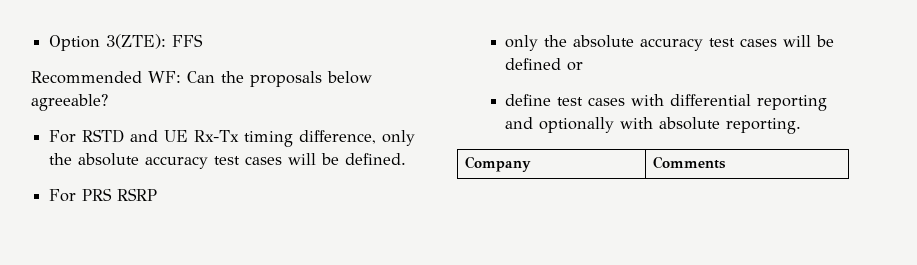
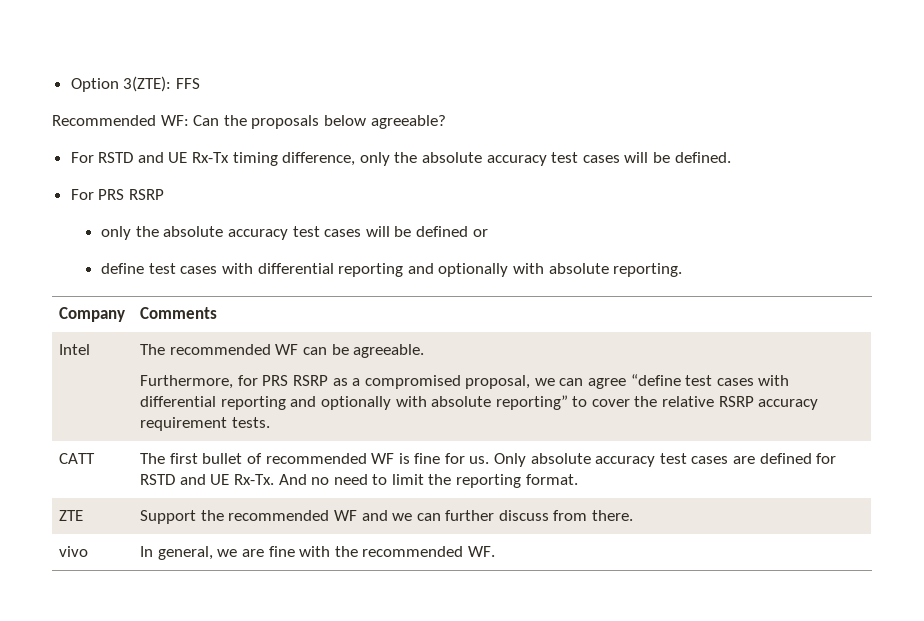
(727, 162) none -> [59,344,91,355] [140,344,425,358] [140,374,790,389] [140,395,819,410] [140,417,270,431] [59,453,96,464] [140,453,837,467] [140,474,578,488] [59,510,84,521] [140,510,634,524] [59,546,89,557] [140,546,495,560] // Intel | The recommended WF can be agreeable. // Furthermore, for PRS RSRP as a compromised proposal, we can agree “define test cases with differential reporting and optionally with absolute reporting” to cover the relative RSRP accuracy requirement tests. // CATT | The first bullet of recommended WF is fine for us. Only absolute accuracy test cases are defined for RSTD and UE Rx-Tx. And no need to limit the reporting format. // ZTE | Support the recommended WF and we can further discuss from there. // vivo | In general, we are fine with the recommended WF.

